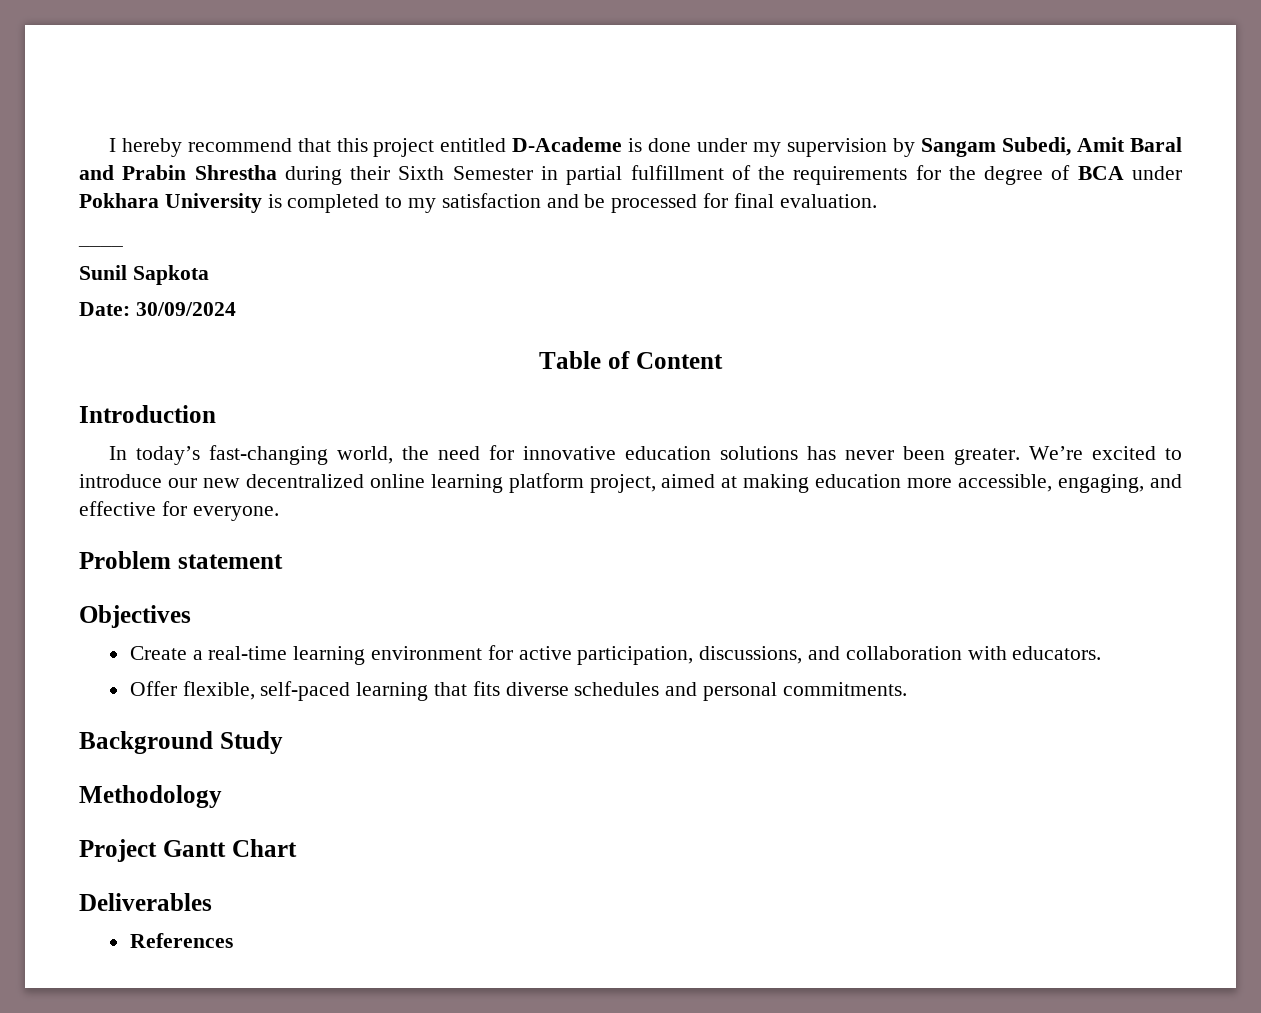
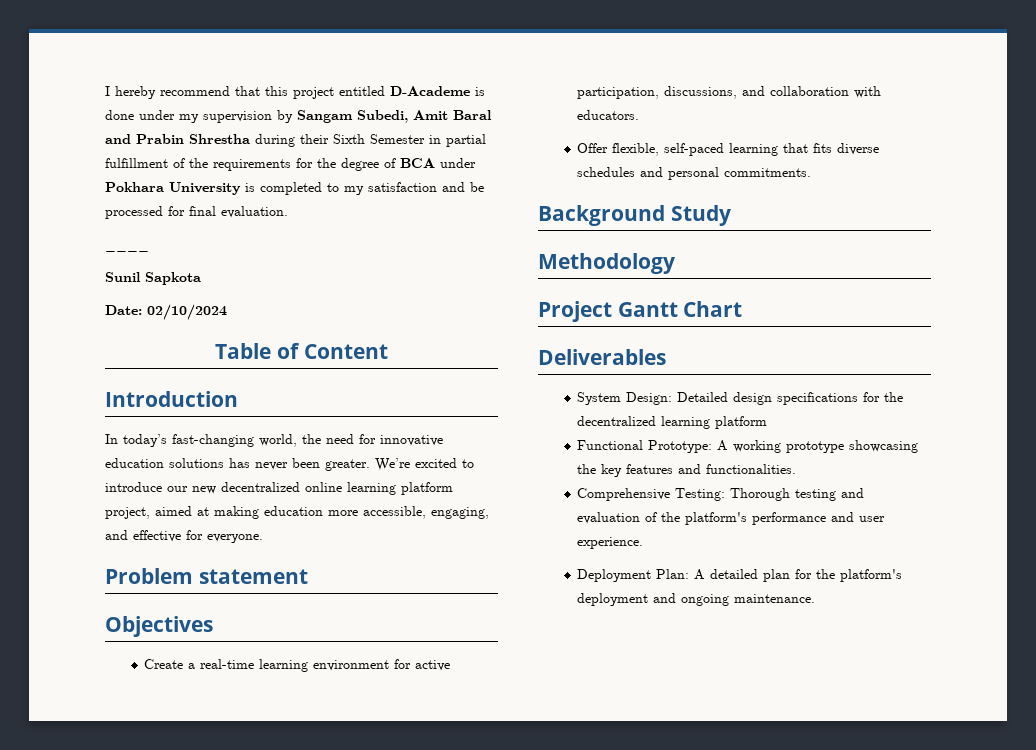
[135,302,236,316] 30/09/2024 -> [147,304,227,320] 02/10/2024
[129,933,233,948] References -> [577,392,904,405] [577,416,768,429] [577,440,919,453] [577,464,797,477] [577,488,865,501] [577,512,886,525] [577,537,644,549] [577,569,903,582] [577,593,816,606] System Design: Detailed design specifications for the decentralized learning platform // Functional Prototype: A working prototype showcasing the key features and functionalities. // Comprehensive Testing: Thorough testing and evaluation of the platform's performance and user experience. // Deployment Plan: A detailed plan for the platform's deployment and ongoing maintenance.

